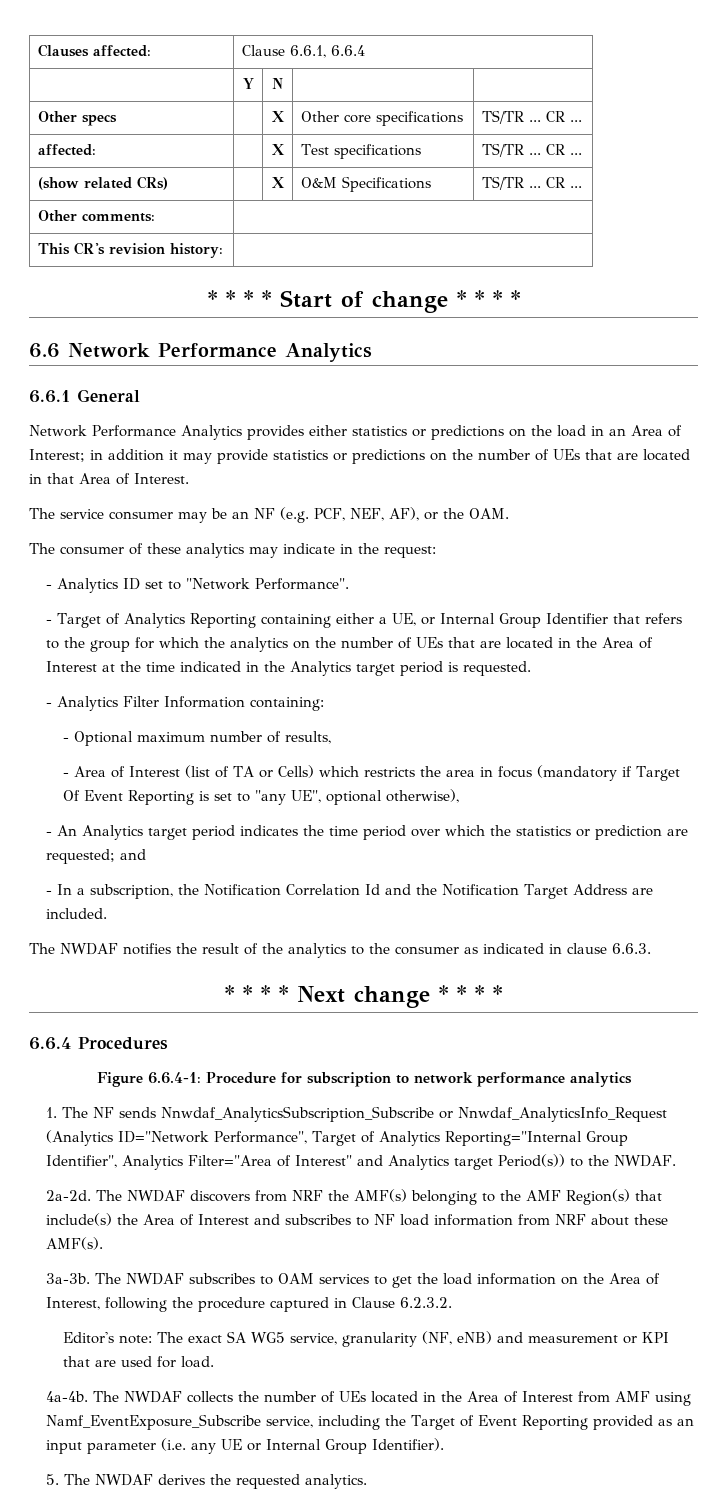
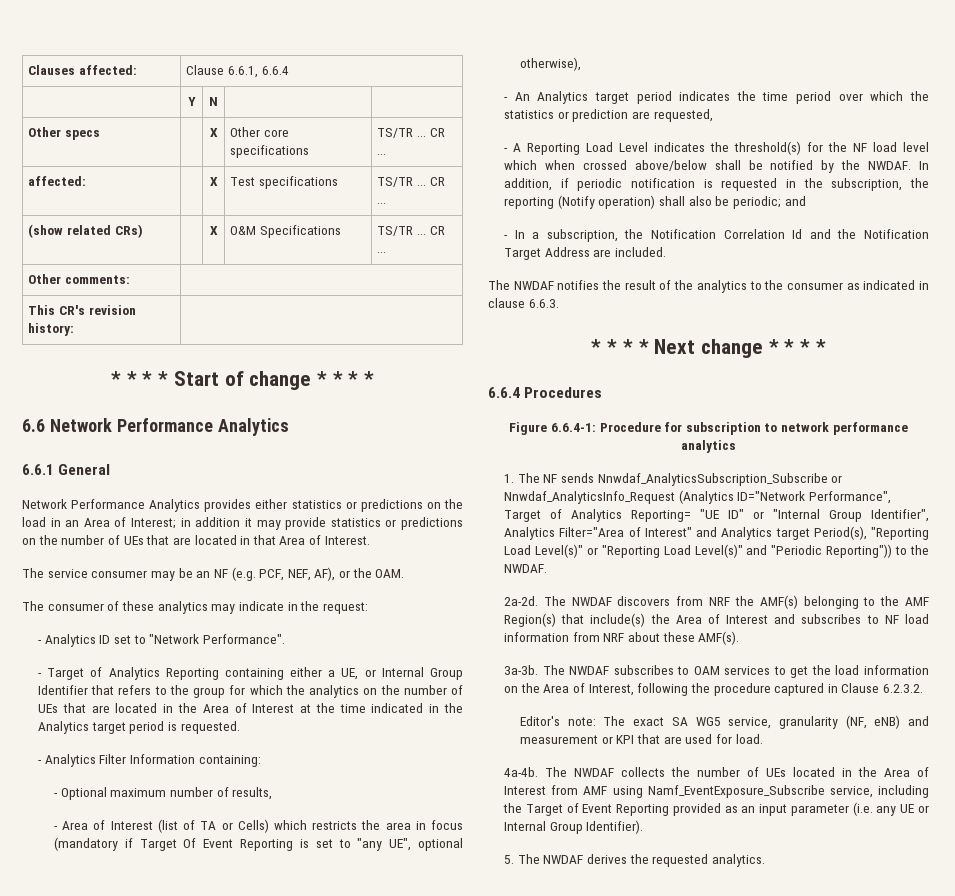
[45,849,115,864] requested; -> [653,109,713,122] [504,141,929,155] [504,160,929,173] [504,178,930,191] [504,195,781,209] requested, // - A Reporting Load Level indicates the threshold(s) for the NF load level which when crossed above/below shall be notified by the NWDAF. In addition, if periodic notification is requested in the subscription, the reporting (Notify operation) shall also be periodic;
[444,1131,582,1146] Reporting="Internal -> [631,509,821,522] Reporting= "UE ID" or "Internal
[497,1154,565,1167] Period(s)) -> [813,526,929,540] [504,544,893,558] Period(s), "Reporting Load Level(s)" or "Reporting Load Level(s)" and "Periodic Reporting"))

